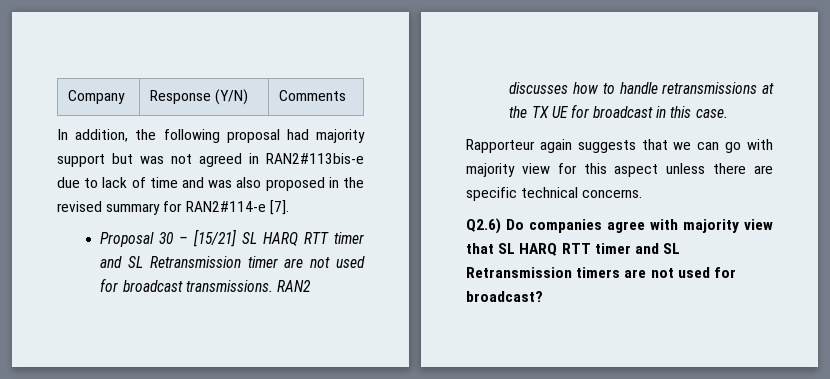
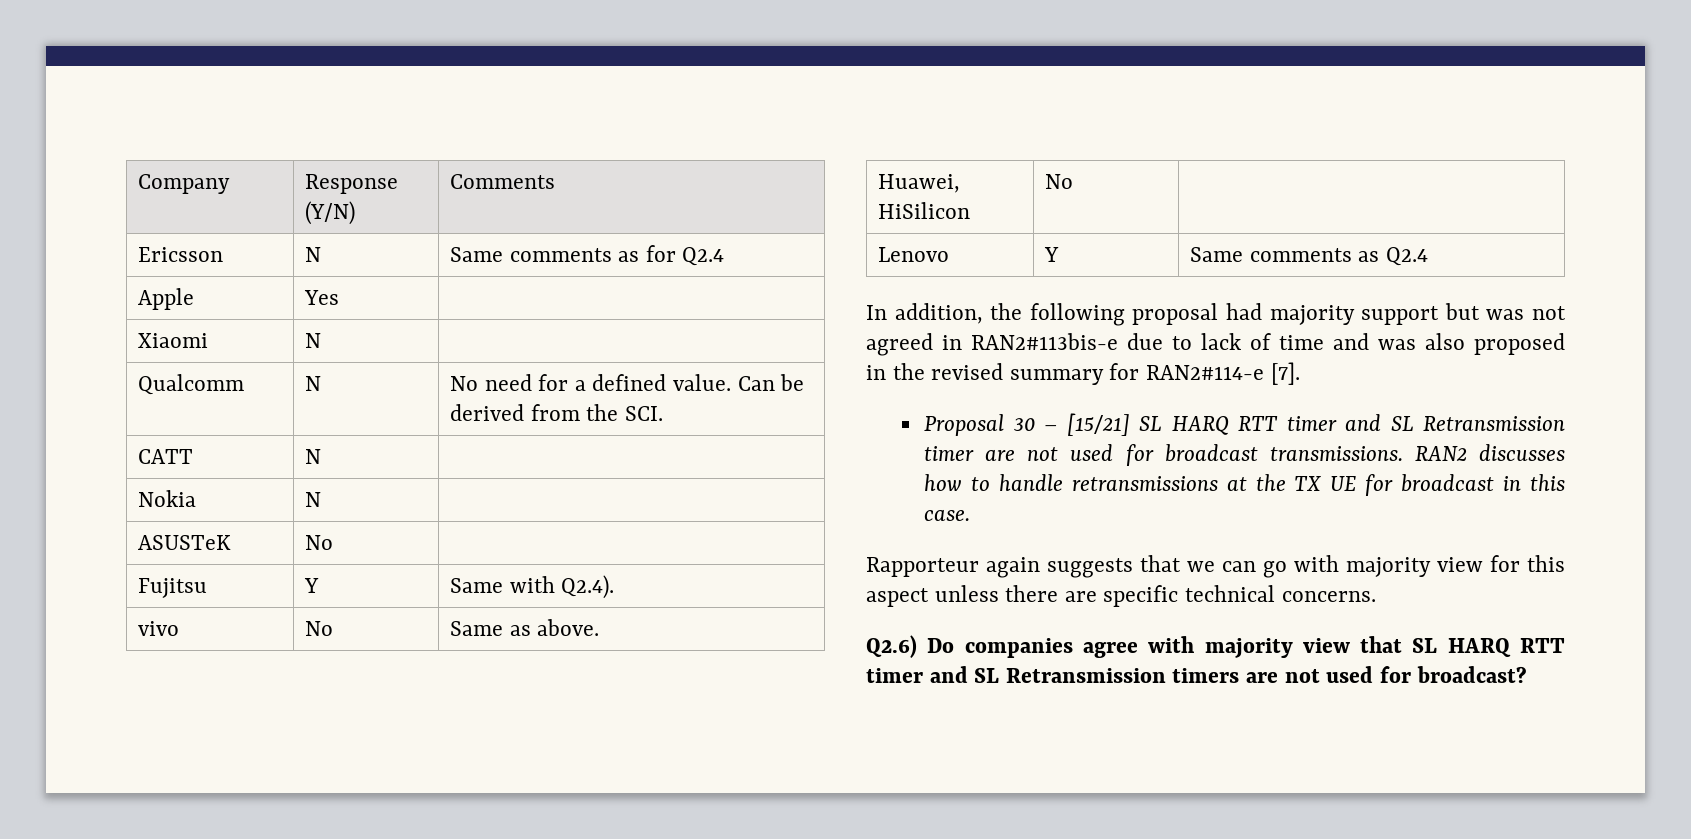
(346, 95) none -> [137,247,223,262] [304,247,321,262] [449,245,725,266] [137,288,194,310] [303,290,339,305] [137,333,208,348] [304,333,321,348] [137,374,244,395] [304,376,321,391] [449,374,805,391] [449,404,663,421] [137,449,193,464] [304,449,321,464] [137,490,196,507] [304,492,321,507] [137,535,231,550] [304,535,333,550] [137,578,207,598] [303,578,319,593] [449,575,615,599] [137,621,179,636] [304,621,333,636] [449,619,600,636] [877,174,960,193] [877,202,970,219] [1044,174,1073,189] [877,247,949,262] [1043,247,1059,262] [1189,247,1428,266] // Ericsson | N | Same comments as for Q2.4 // Apple | Yes | // Xiaomi | N | // Qualcomm | N | No need for a defined value. Can be derived from the SCI. // CATT | N | // Nokia | N | // ASUSTeK | No | // Fujitsu | Y | Same with Q2.4). // vivo | No | Same as above. // Huawei, HiSilicon | No | // Lenovo | Y | Same comments as Q2.4

